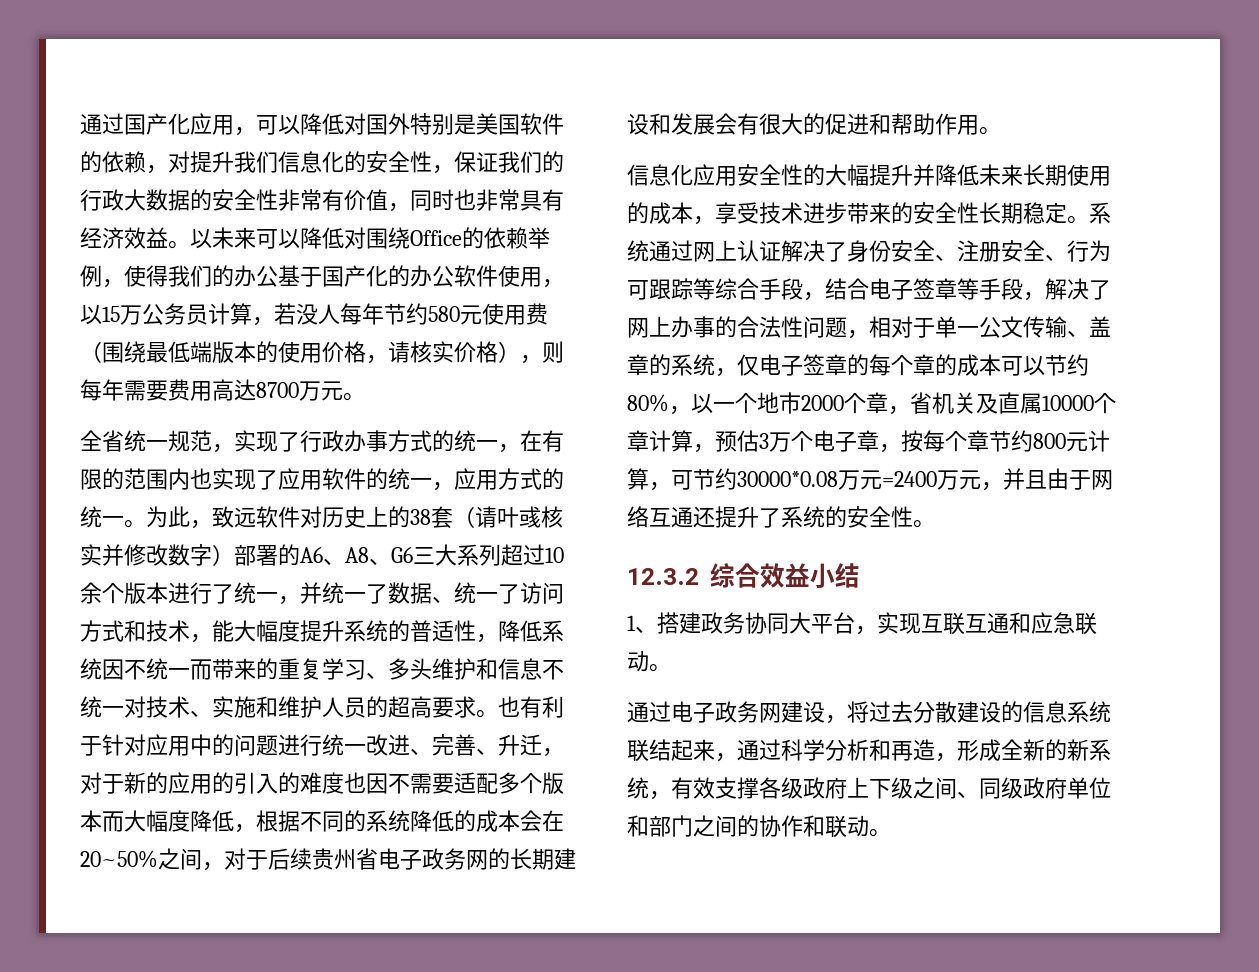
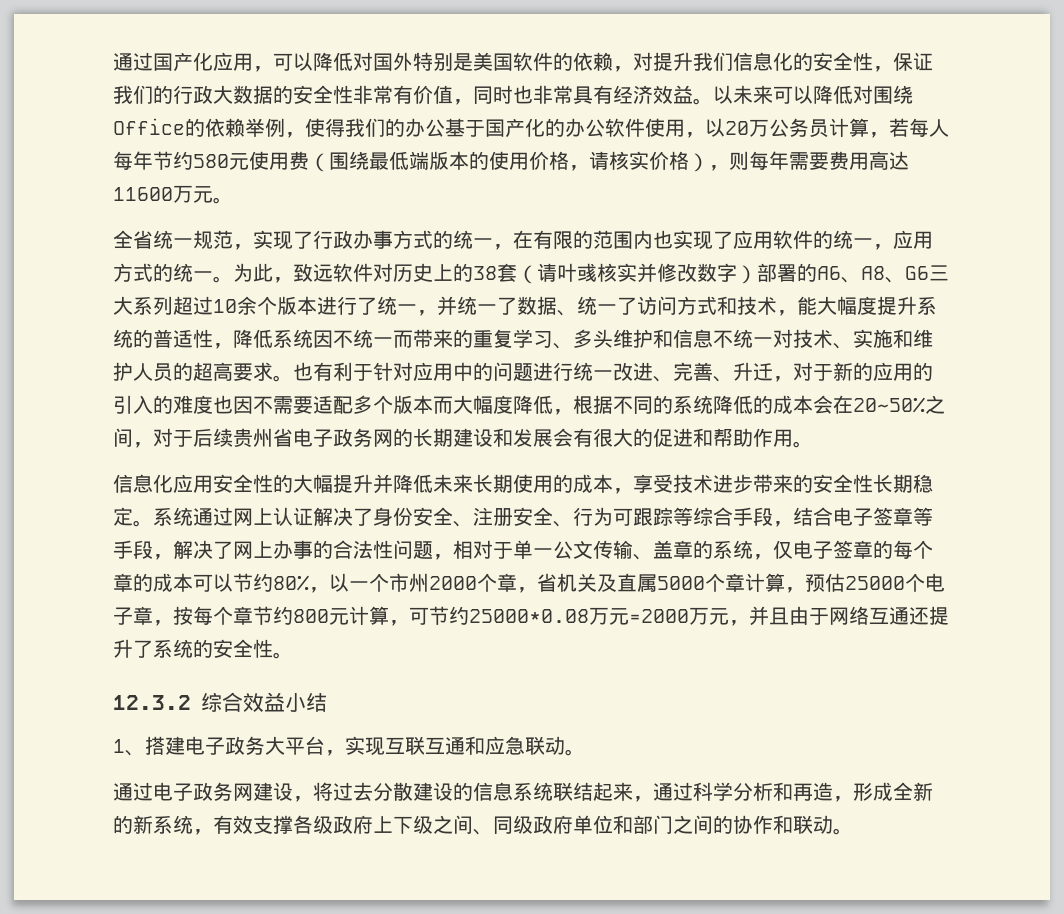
[102,306,120,322] 15 -> [725,121,749,135] 20
[296,303,318,325] 没 -> [909,118,929,137] 每
[256,382,299,398] 8700 -> [113,187,173,201] 11600
[757,392,801,414] 地市 -> [389,573,429,593] 市州
[1042,395,1094,411] 10000 -> [657,576,705,590] 5000
[759,432,791,452] 3万 -> [845,576,905,590] 25000
[737,470,937,490] 30000*0.08万元=2400 -> [469,607,689,625] 25000*0.08万元=2000
[701,612,789,634] 政务协同 -> [185,736,265,755] 电子政务

